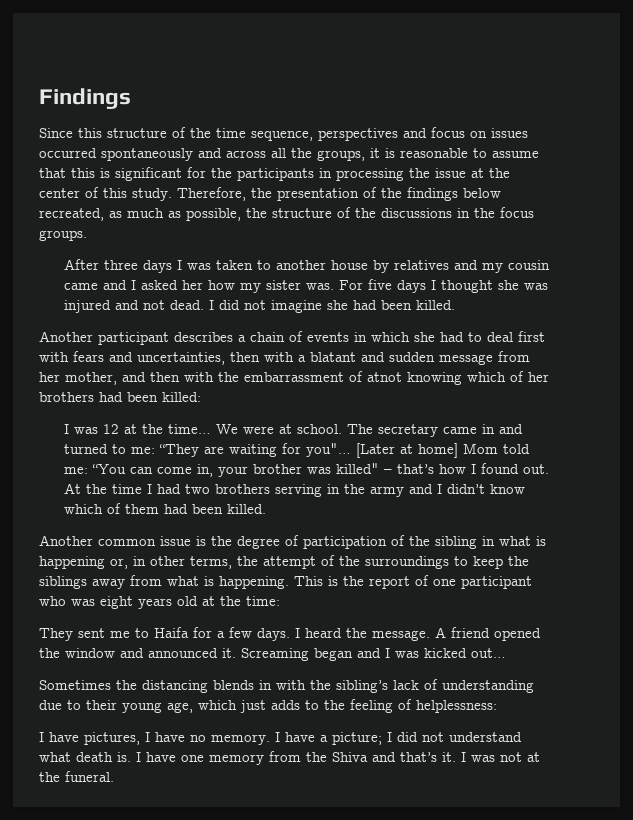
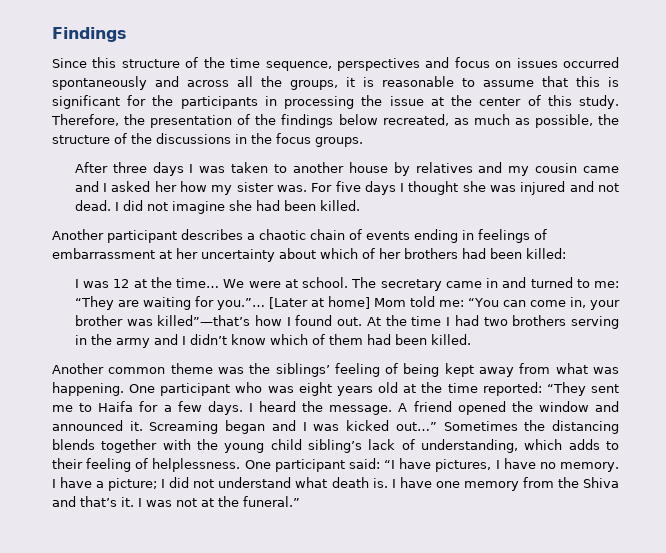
(246, 338) none -> [259,229,306,240] chaotic
[354,331,545,342] [39,351,530,365] [39,371,462,385] in which she had to deal first with fears and uncertainties, then with a blatant and sudden message from her mother, and then with the embarrassment of atnot knowing -> [414,229,547,243] [52,248,316,262] ending in feelings of embarrassment at her uncertainty about
[305,443,351,457] you"… -> [216,298,265,310] you.”…
[335,463,434,474] killed" – that’s -> [157,315,251,326] killed”—that’s
[160,535,546,549] [39,555,529,569] [39,575,456,589] issue is the degree of participation of the sibling in what is happening or, in other terms, the attempt of the surroundings to keep the siblings away from what is happening. This is the report of one -> [170,363,620,377] [52,382,156,396] theme was the siblings’ feeling of being kept away from what was happening. One
[246,596,280,606] [39,628,73,641] time: // They -> [447,382,586,396] time reported: “They
[471,648,506,658] out… // -> [395,422,437,431] out…”
[259,680,331,690] in with the -> [101,439,302,453] together with the young child
[442,680,534,693] [39,699,497,713] [39,732,44,742] understanding due to their young age, which just adds to the feeling of helplessness: // I -> [421,439,619,453] [52,458,396,472] understanding, which adds to their feeling of helplessness. One participant said: “I
[65,771,114,782] funeral. -> [243,496,300,507] funeral.”

